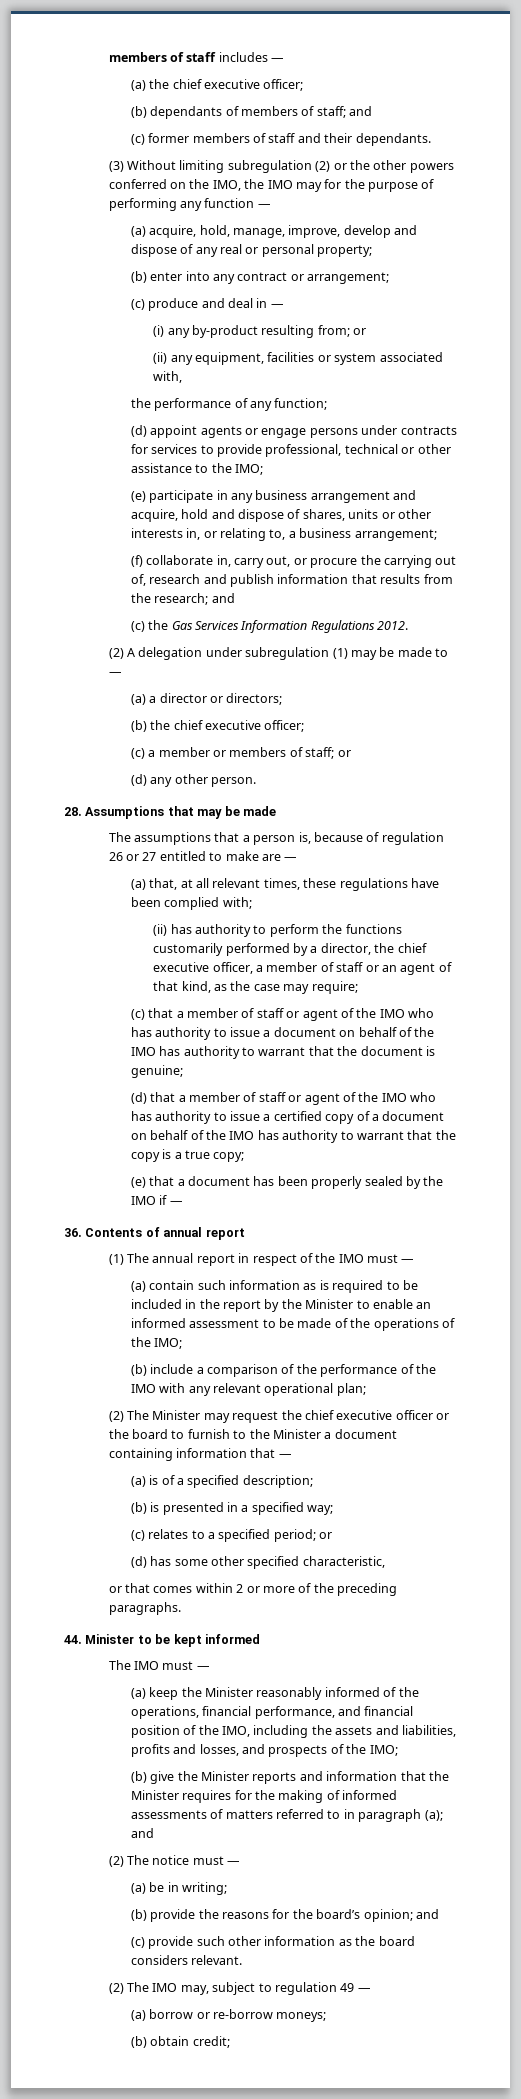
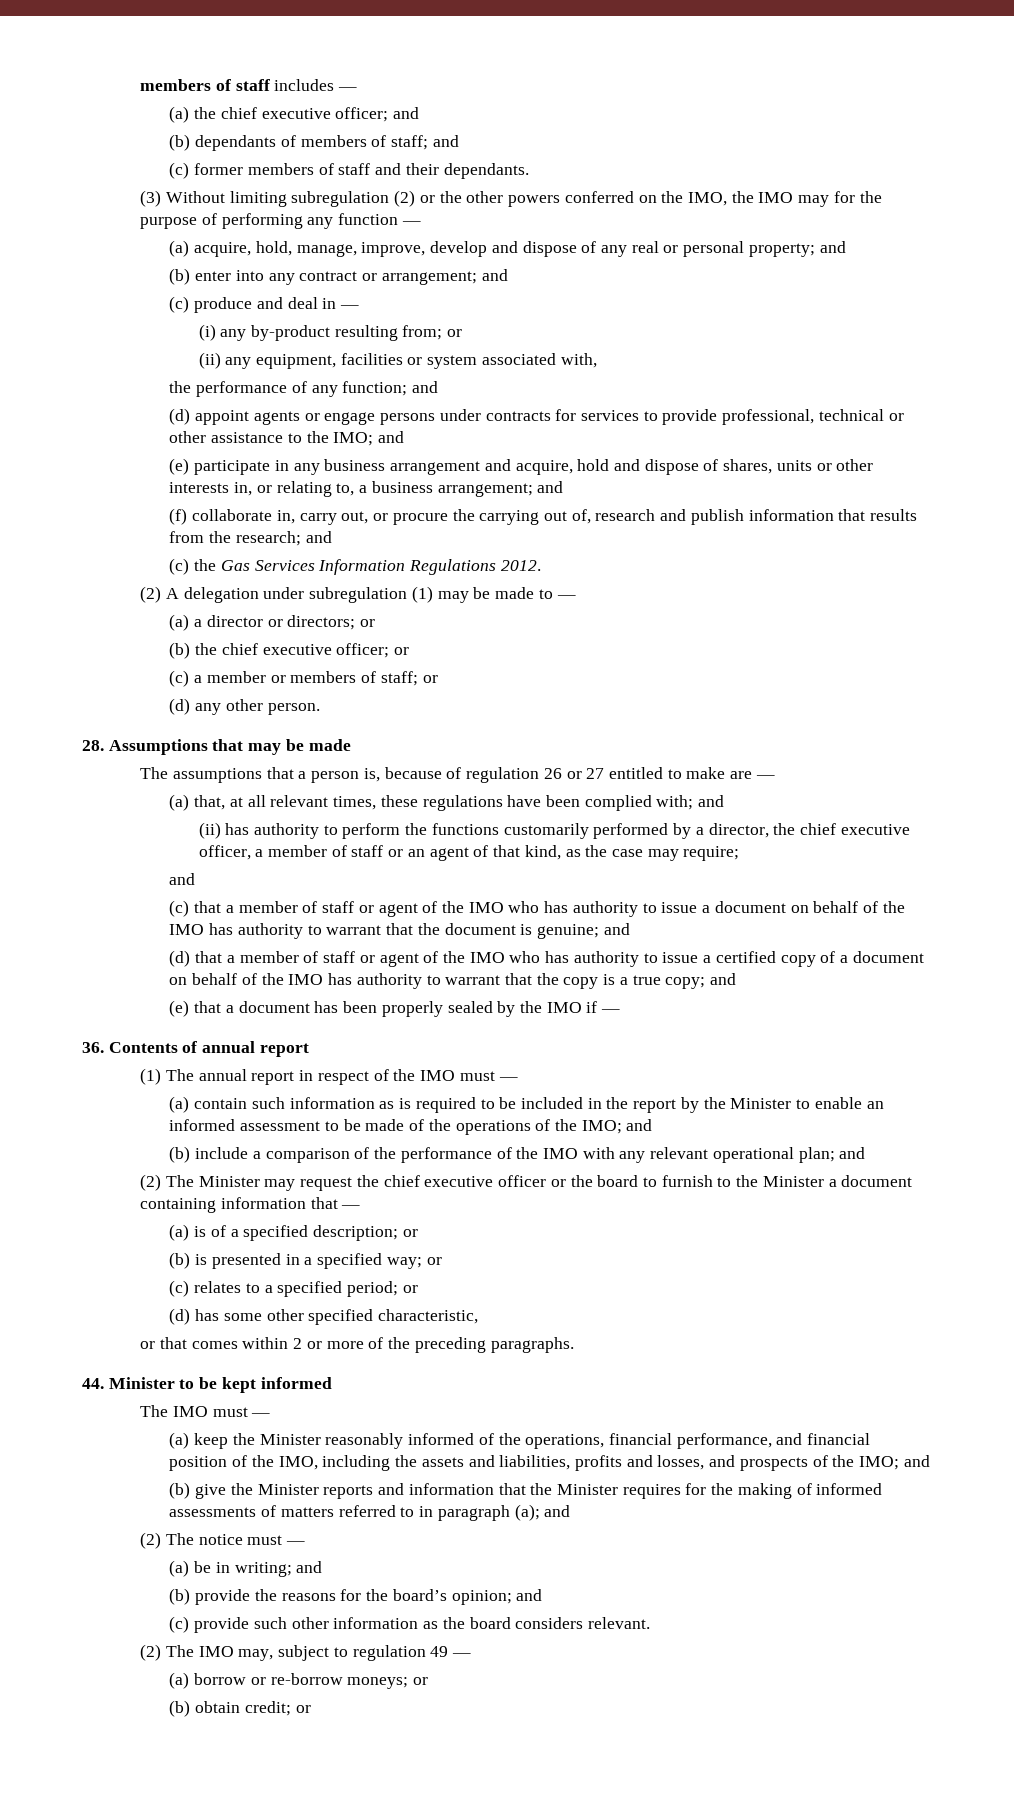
(304, 85) none -> [393,107,420,119] and
(373, 251) none -> [819,241,846,253] and
(390, 278) none -> [481,269,508,281] and
(328, 404) none -> [412,381,439,393] and
(264, 469) none -> [378,431,405,443] and
(437, 535) none -> [537,481,564,493] and
(283, 699) none -> [360,619,376,627] or
(305, 726) none -> [394,647,410,655] or
(252, 903) none -> [698,795,725,807] and
(358, 987) none -> [169,873,196,885] // and
(183, 1071) none -> [603,923,630,935] and
(245, 1157) none -> [710,973,737,985] and
(183, 1343) none -> [626,1119,653,1131] and
(366, 1389) none -> [839,1147,866,1159] and
(313, 1481) none -> [402,1229,418,1237] or
(334, 1510) none -> [426,1257,442,1265] or
(398, 1750) none -> [903,1455,930,1467] and
(228, 1888) none -> [296,1561,323,1573] and
(327, 2017) none -> [413,1677,429,1685] or
(230, 2042) none -> [295,1705,311,1713] or

